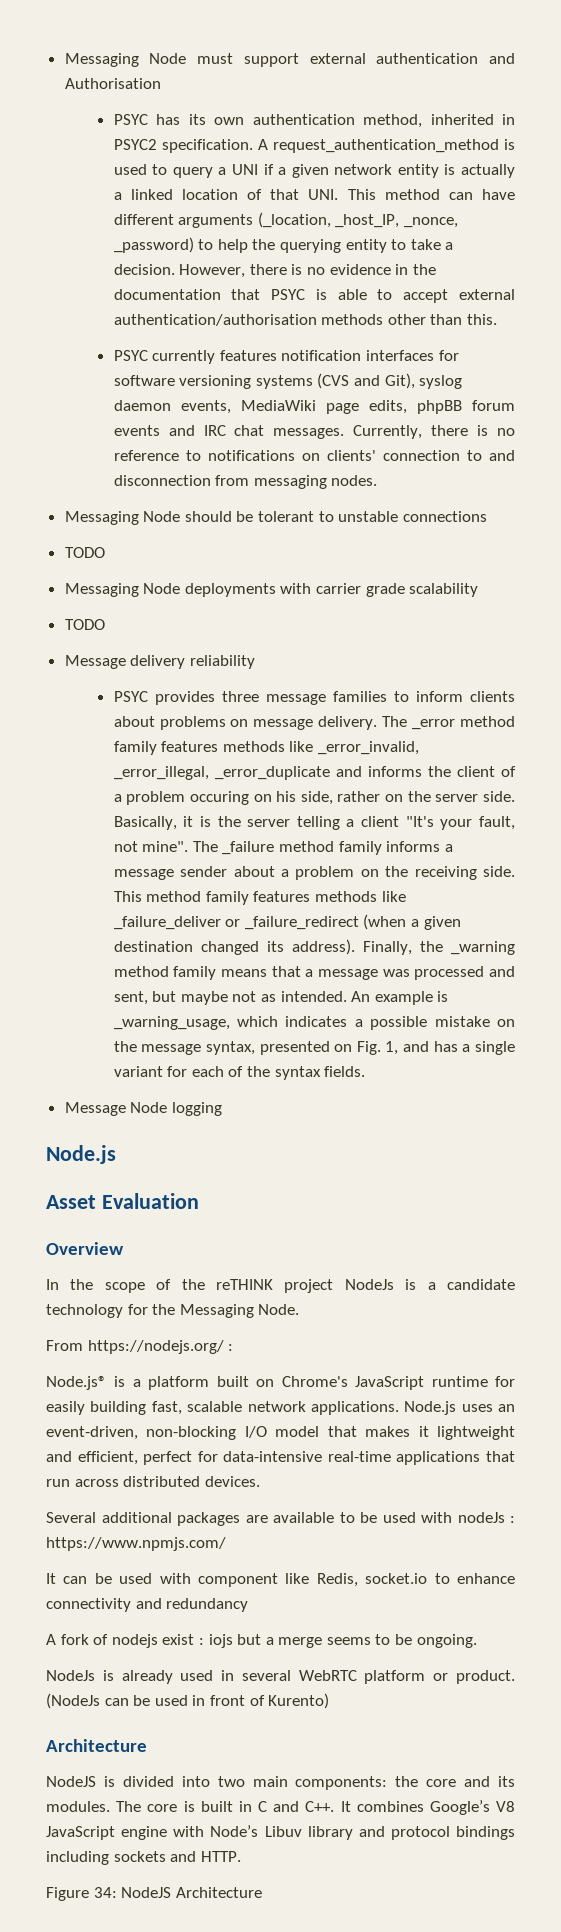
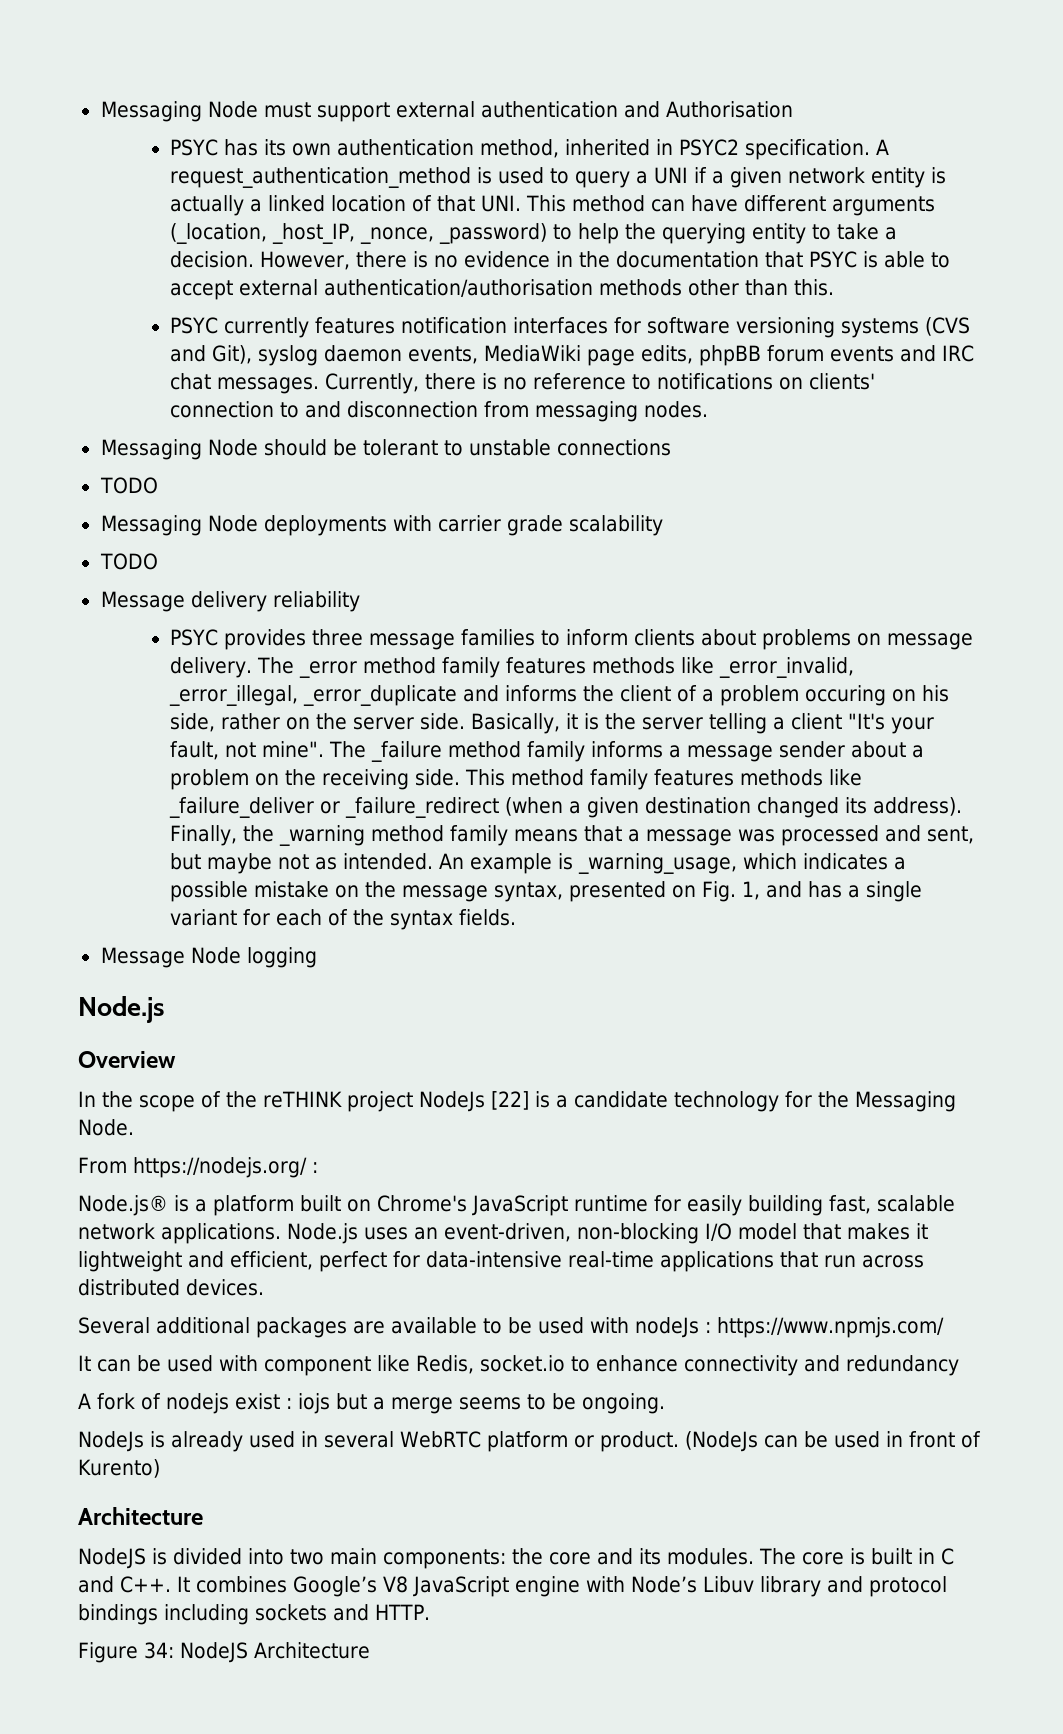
[46,1193,199,1209] // Asset Evaluation -> (164, 1009) none
(394, 1284) none -> [491,1091,529,1110] [22]

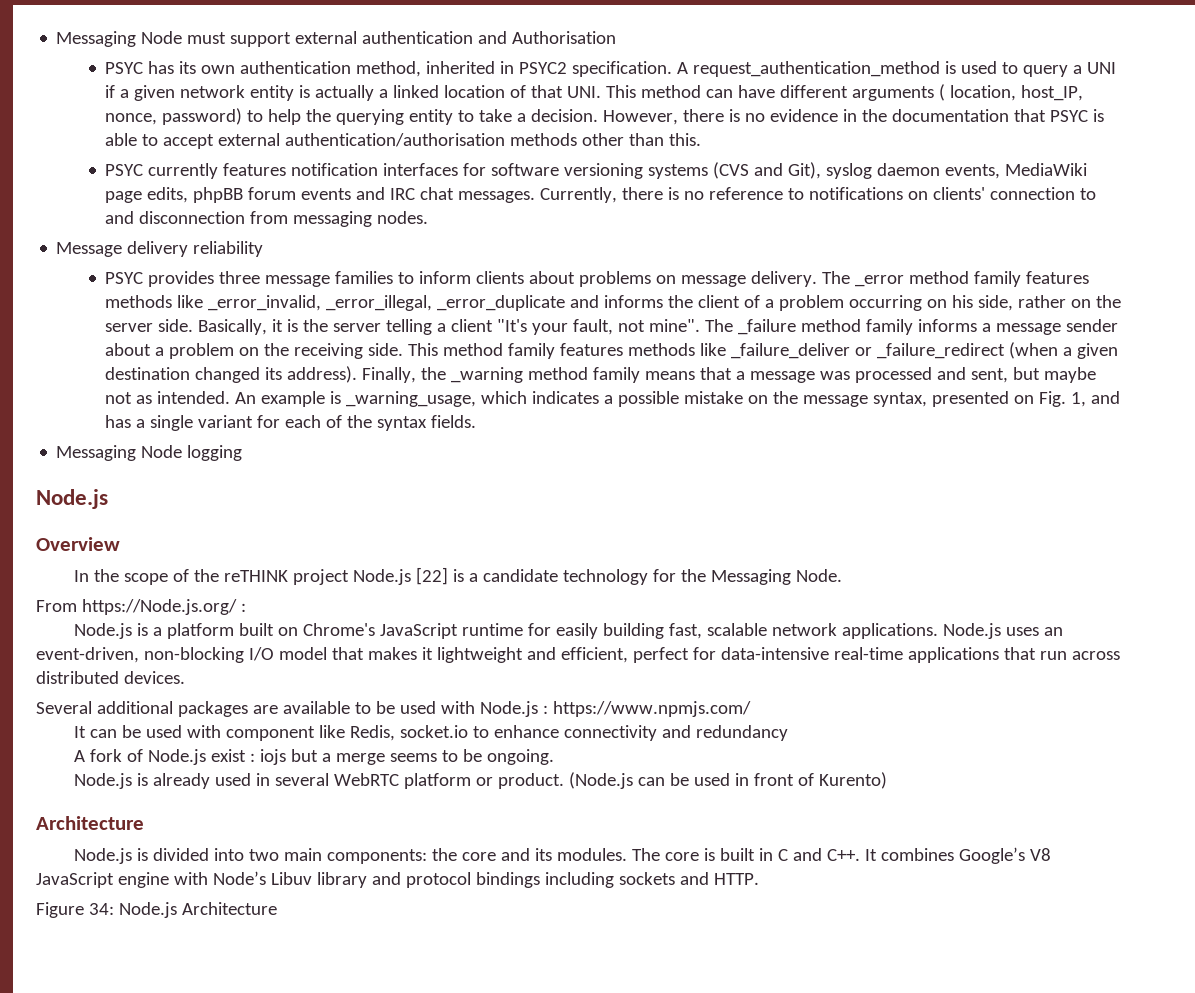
[170,223,548,244] (_location, _host_IP, _nonce, _password) -> [939,84,1084,101] [105,108,243,125] ( location, host_IP, nonce, password)
[100,439,671,460] [99,477,158,494] [100,515,663,536] [99,553,158,570] // Messaging Node should be tolerant to unstable connections // TODO // Messaging Node deployments with carrier grade scalability // TODO -> (429, 217) none
[805,685,887,706] occuring -> [849,295,923,311] occurring
[100,947,185,968] Message -> [56,445,137,461] Messaging
[419,1091,485,1112] NodeJs -> [353,569,412,585] Node.js
[132,1157,307,1178] https://nodejs.org/ -> [81,599,237,615] https://Node.js.org/
[78,1195,168,1216] Node.js® -> [74,623,133,639] Node.js
[635,1317,699,1338] nodeJs -> [479,701,538,717] Node.js
[166,1393,229,1414] nodejs -> [148,749,207,765] Node.js
[78,1431,144,1452] NodeJs -> [74,773,133,789] Node.js
[684,1431,758,1452] (NodeJs -> [569,772,634,789] (Node.js
[78,1548,146,1569] NodeJS -> [74,848,133,864] Node.js
[179,1642,248,1663] NodeJS -> [118,902,177,918] Node.js

